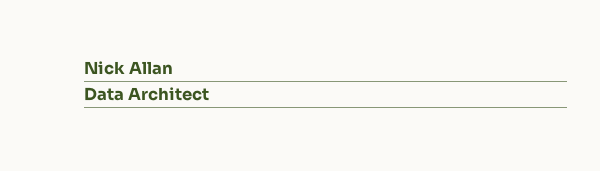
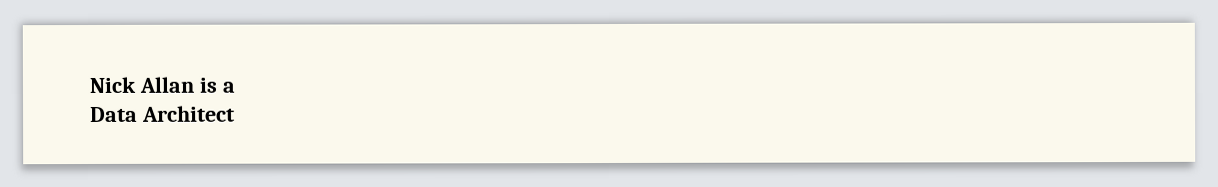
(174, 68) none -> [198,77,235,93] is a

